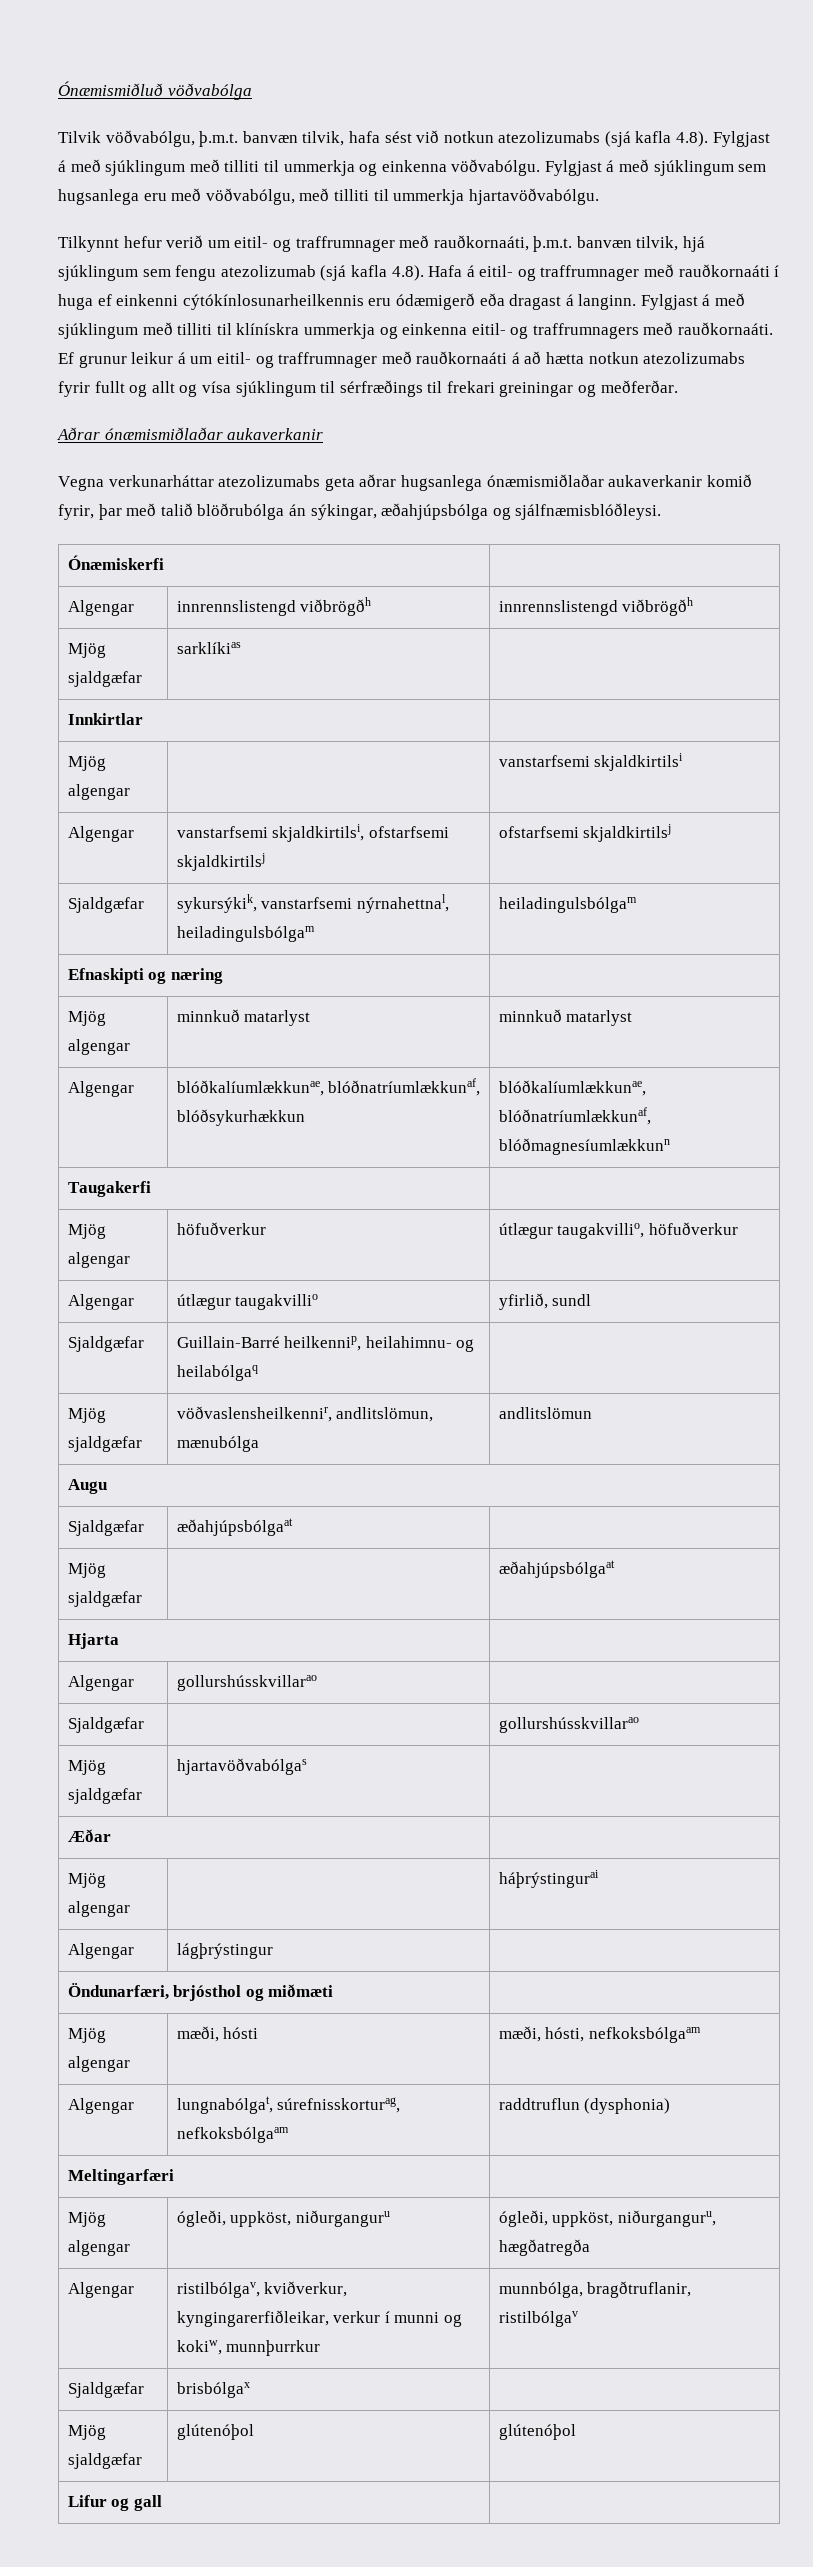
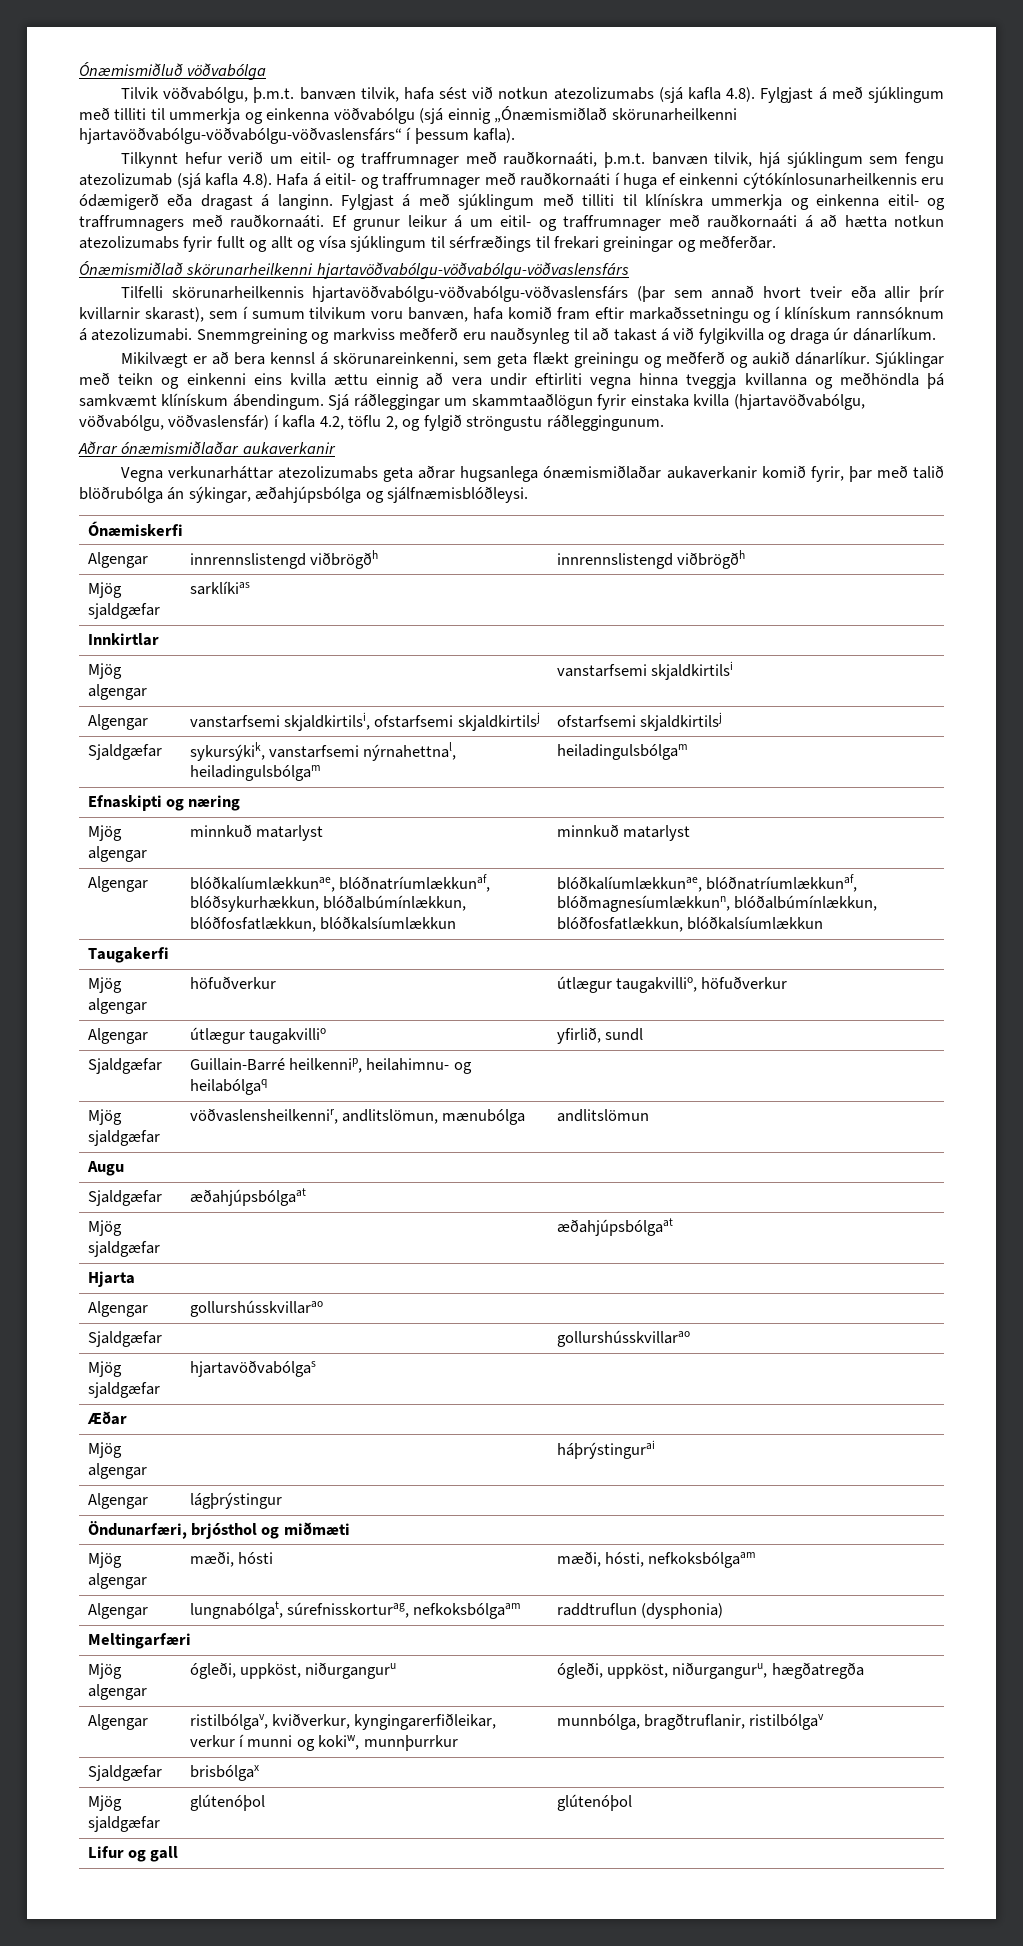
[451,159,767,176] [58,188,599,205] vöðvabólgu. Fylgjast á með sjúklingum sem hugsanlega eru með vöðvabólgu, með tilliti til ummerkja hjartavöðvabólgu. -> [333,106,737,124] [79,127,516,144] vöðvabólgu (sjá einnig „Ónæmismiðlað skörunarheilkenni hjartavöðvabólgu-vöðvabólgu-vöðvaslensfárs“ í þessum kafla).
(678, 386) none -> [79,261,629,279] [120,285,944,302] [79,306,944,323] [79,327,936,344] [120,351,945,368] [79,372,944,389] [79,393,865,410] [79,414,664,431] // Ónæmismiðlað skörunarheilkenni hjartavöðvabólgu-vöðvabólgu-vöðvaslensfárs // Tilfelli skörunarheilkennis hjartavöðvabólgu-vöðvabólgu-vöðvaslensfárs (þar sem annað hvort tveir eða allir þrír kvillarnir skarast), sem í sumum tilvikum voru banvæn, hafa komið fram eftir markaðssetningu og í klínískum rannsóknum á atezolizumabi. Snemmgreining og markviss meðferð eru nauðsynleg til að takast á við fylgikvilla og draga úr dánarlíkum. // Mikilvægt er að bera kennsl á skörunareinkenni, sem geta flækt greiningu og meðferð og aukið dánarlíkur. Sjúklingar með teikn og einkenni eins kvilla ættu einnig að vera undir eftirliti vegna hinna tveggja kvillanna og meðhöndla þá samkvæmt klínískum ábendingum. Sjá ráðleggingar um skammtaaðlögun fyrir einstaka kvilla (hjartavöðvabólgu, vöðvabólgu, vöðvaslensfár) í kafla 4.2, töflu 2, og fylgið ströngustu ráðleggingunum.
[176,1109,305,1126] [498,1080,646,1096] [498,1107,651,1125] [498,1138,670,1155] blóðsykurhækkun | blóðkalíumlækkunae, blóðnatríumlækkunaf, blóðmagnesíumlækkunn -> [189,895,467,912] [189,916,457,932] [556,874,858,892] [556,895,878,912] [556,916,824,932] blóðsykurhækkun, blóðalbúmínlækkun, blóðfosfatlækkun, blóðkalsíumlækkun | blóðkalíumlækkunae, blóðnatríumlækkunaf, blóðmagnesíumlækkunn, blóðalbúmínlækkun, blóðfosfatlækkun, blóðkalsíumlækkun

